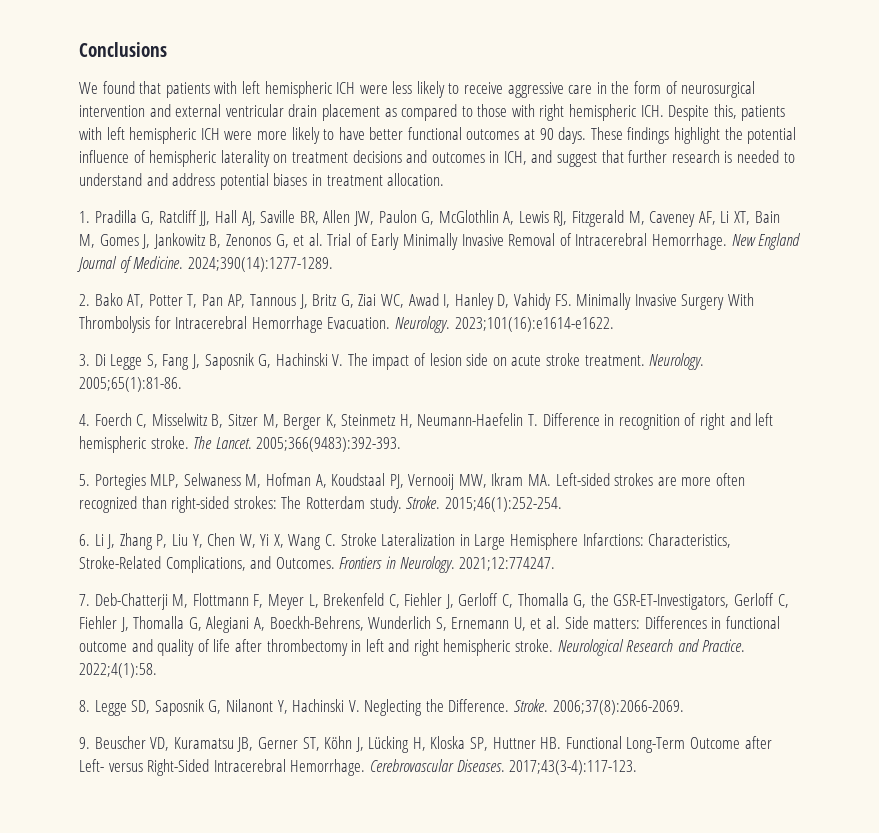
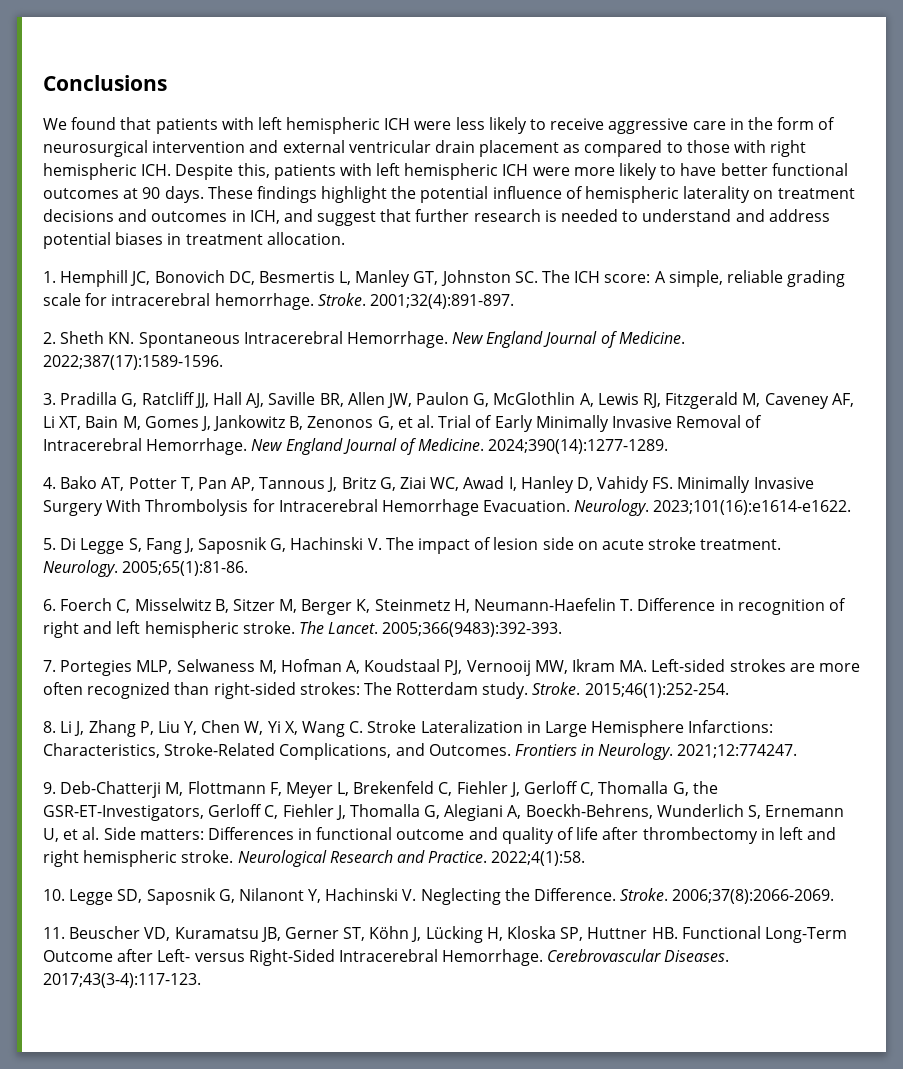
(90, 217) none -> [60,270,846,287] [43,293,514,310] [43,331,685,348] [43,355,223,370] [43,393,56,405] Hemphill JC, Bonovich DC, Besmertis L, Manley GT, Johnston SC. The ICH score: A simple, reliable grading scale for intracerebral hemorrhage. Stroke. 2001;32(4):891-897. // 2. Sheth KN. Spontaneous Intracerebral Hemorrhage. New England Journal of Medicine. 2022;387(17):1589-1596. // 3.
[79,294,90,306] 2. -> [43,477,56,489] 4.
[79,354,90,366] 3. -> [43,538,56,550] 5.
[79,414,90,426] 4. -> [43,599,56,611] 6.
[79,474,90,486] 5. -> [43,660,56,672] 7.
[79,534,90,546] 6. -> [43,721,56,733] 8.
[79,594,90,606] 7. -> [43,782,56,794] 9.
[79,700,90,712] 8. -> [43,889,65,901] 10.
[79,737,90,749] 9. -> [43,927,65,939] 11.

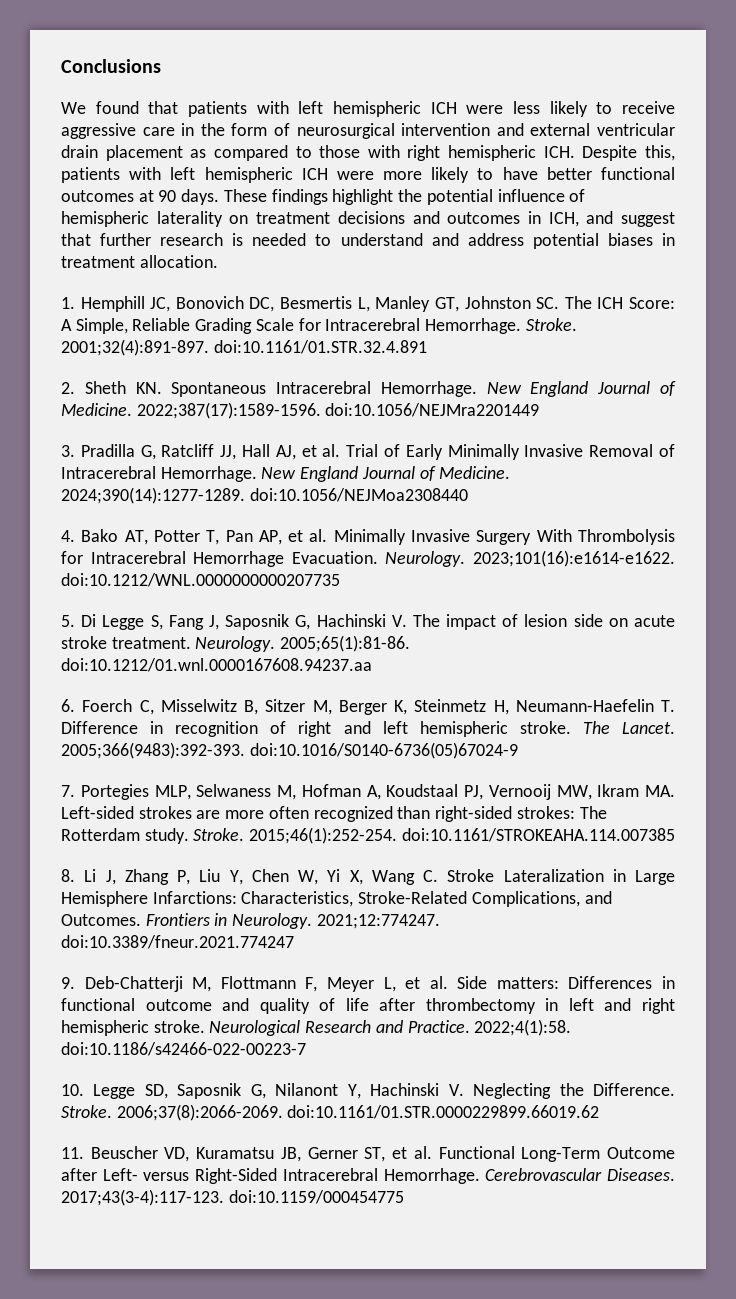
[604,270,846,287] [43,293,314,310] score: A simple, reliable grading scale for intracerebral hemorrhage. -> [629,297,676,309] [61,318,522,334] Score: A Simple, Reliable Grading Scale for Intracerebral Hemorrhage.
(514, 301) none -> [213,340,427,354] doi:10.1161/01.STR.32.4.891
(223, 362) none -> [325,403,540,417] doi:10.1056/NEJMra2201449
[268,392,854,409] [43,415,394,431] Saville BR, Allen JW, Paulon G, McGlothlin A, Lewis RJ, Fitzgerald M, Caveney AF, Li XT, Bain M, Gomes J, Jankowitz B, Zenonos G, -> (296, 452) none
(669, 446) none -> [249,488,468,502] doi:10.1056/NEJMoa2308440
[259,476,674,493] Tannous J, Britz G, Ziai WC, Awad I, Hanley D, Vahidy FS. -> [288,529,328,542] et al.
(852, 507) none -> [61,573,340,587] doi:10.1212/WNL.0000000000207735
(249, 568) none -> [61,658,372,672] doi:10.1212/01.wnl.0000167608.94237.aa
(563, 629) none -> [249,742,518,759] doi:10.1016/S0140-6736(05)67024-9
(729, 690) none -> [401,828,675,842] doi:10.1161/STROKEAHA.114.007385
(798, 751) none -> [61,935,294,949] doi:10.3389/fneur.2021.774247
[353,781,718,797] [43,804,845,821] [43,828,59,842] Brekenfeld C, Fiehler J, Gerloff C, Thomalla G, the GSR-ET-Investigators, Gerloff C, Fiehler J, Thomalla G, Alegiani A, Boeckh-Behrens, Wunderlich S, Ernemann U, -> (396, 984) none
(586, 858) none -> [61,1042,306,1056] doi:10.1186/s42466-022-00223-7
(835, 896) none -> [287,1105,600,1119] doi:10.1161/01.STR.0000229899.66019.62
[369,926,678,943] Köhn J, Lücking H, Kloska SP, Huttner HB. -> [392,1146,432,1159] et al.
(201, 980) none -> [228,1190,404,1204] doi:10.1159/000454775

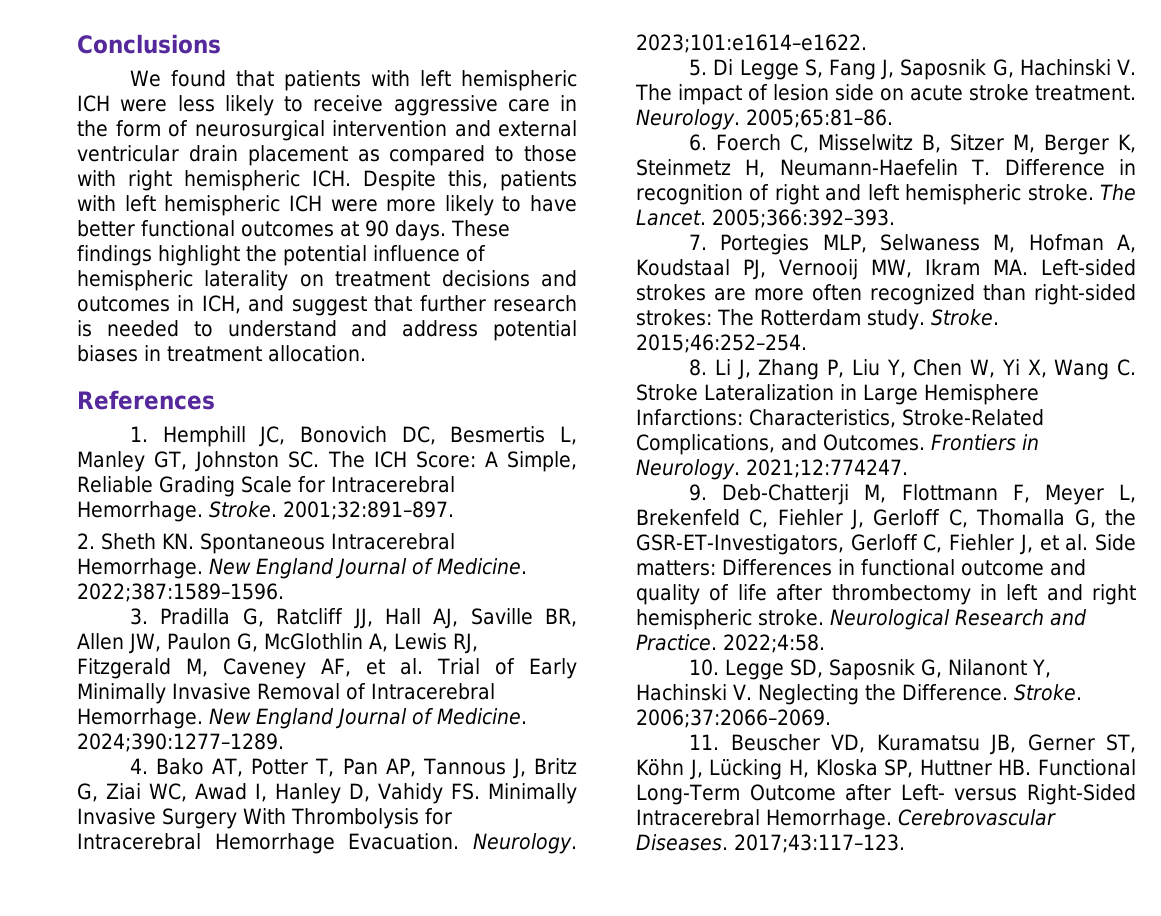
(218, 261) none -> [77,390,215,410] // References
[61,339,427,356] 2001;32(4):891-897. doi:10.1161/01.STR.32.4.891 -> [283,501,454,520] 2001;32:891–897.
[136,402,540,419] 2022;387(17):1589-1596. doi:10.1056/NEJMra2201449 -> [77,583,284,602] 2022;387:1589–1596.
(296, 452) none -> [470,608,577,627] [77,633,478,654] [77,658,352,679] Saville BR, Allen JW, Paulon G, McGlothlin A, Lewis RJ, Fitzgerald M, Caveney AF,
[61,487,468,504] 2024;390(14):1277-1289. doi:10.1056/NEJMoa2308440 -> [77,733,284,752] 2024;390:1277–1289.
[288,529,328,542] et al. -> [422,758,577,779] [77,783,480,804] Tannous J, Britz G, Ziai WC, Awad I, Hanley D, Vahidy FS.
[473,550,675,567] [61,573,340,587] 2023;101(16):e1614-e1622. doi:10.1212/WNL.0000000000207735 -> [636,34,867,53] 2023;101:e1614–e1622.
[280,635,411,652] [61,658,372,672] 2005;65(1):81-86. doi:10.1212/01.wnl.0000167608.94237.aa -> [746,109,893,128] 2005;65:81–86.
[61,742,518,759] 2005;366(9483):392-393. doi:10.1016/S0140-6736(05)67024-9 -> [712,209,895,228] 2005;366:392–393.
[249,827,675,844] 2015;46(1):252-254. doi:10.1161/STROKEAHA.114.007385 -> [636,334,807,353] 2015;46:252–254.
[61,935,294,949] doi:10.3389/fneur.2021.774247 -> (908, 468) none
(396, 984) none -> [636,509,1136,530] [636,534,1033,555] Brekenfeld C, Fiehler J, Gerloff C, Thomalla G, the GSR-ET-Investigators, Gerloff C, Fiehler J,
[474,1019,572,1036] [61,1042,306,1056] 2022;4(1):58. doi:10.1186/s42466-022-00223-7 -> [723,634,825,653] 2022;4:58.
[116,1104,600,1121] 2006;37(8):2066-2069. doi:10.1161/01.STR.0000229899.66019.62 -> [636,709,831,728] 2006;37:2066–2069.
[392,1146,432,1159] et al. -> [636,759,1032,780] Köhn J, Lücking H, Kloska SP, Huttner HB.
[61,1189,404,1206] 2017;43(3-4):117-123. doi:10.1159/000454775 -> [734,834,905,853] 2017;43:117–123.

